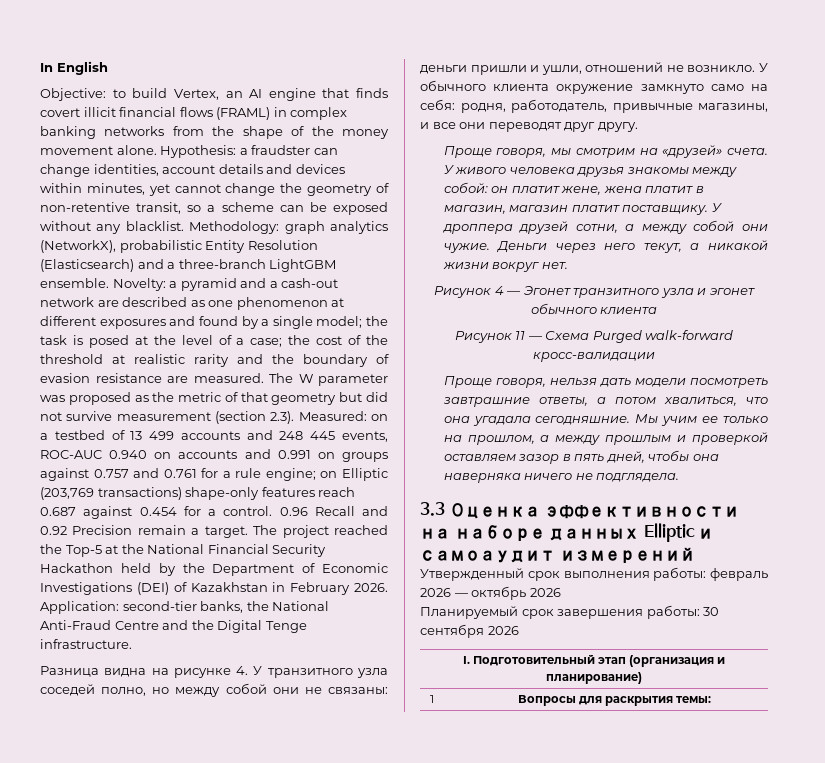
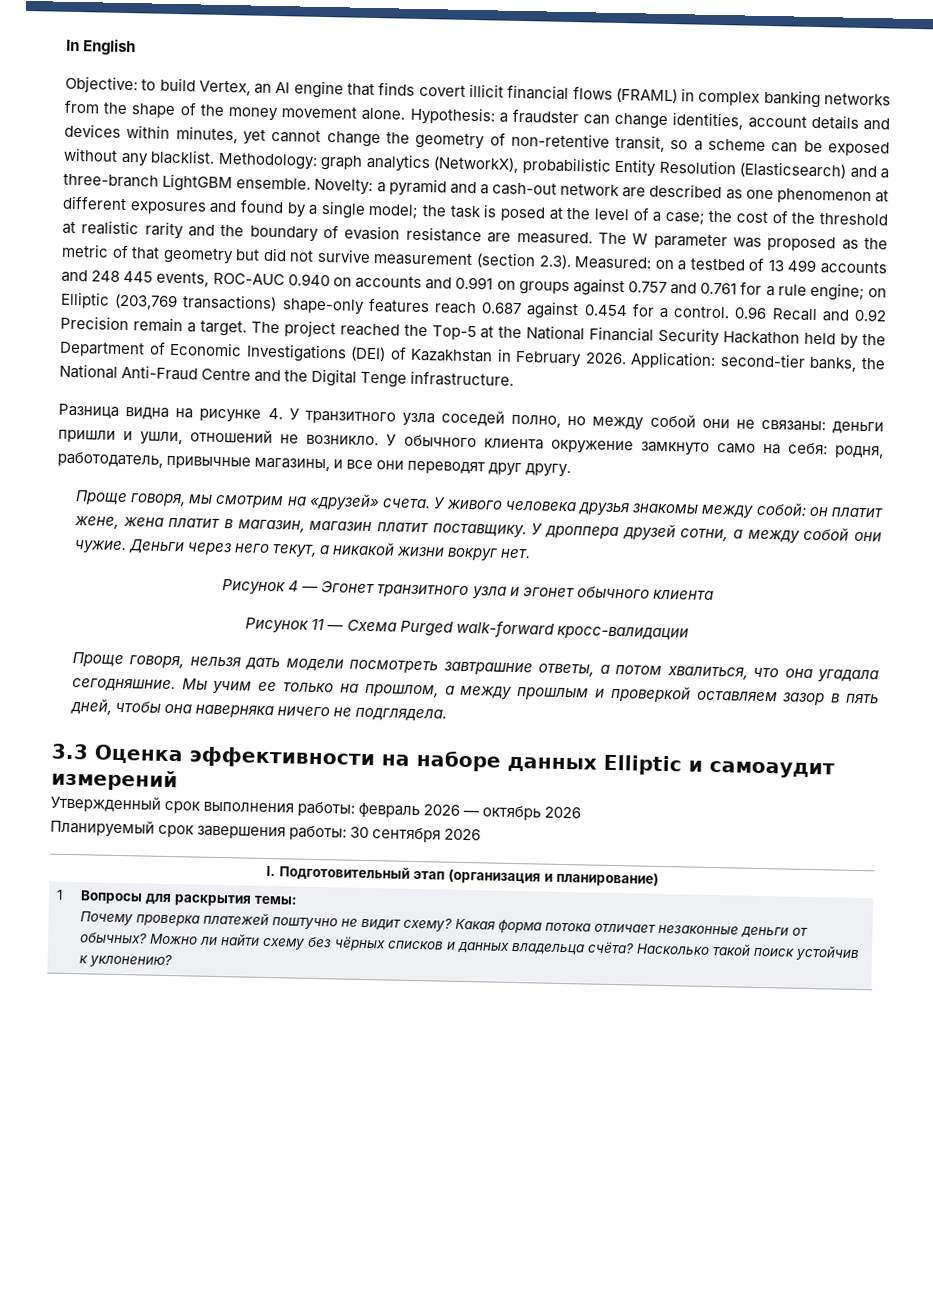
(711, 699) none -> [80,911,809,939] [80,932,861,962] [79,953,174,969] // Почему проверка платежей поштучно не видит схему? Какая форма потока отличает незаконные деньги от обычных? Можно ли найти схему без чёрных списков и данных владельца счёта? Насколько такой поиск устойчив к уклонению?

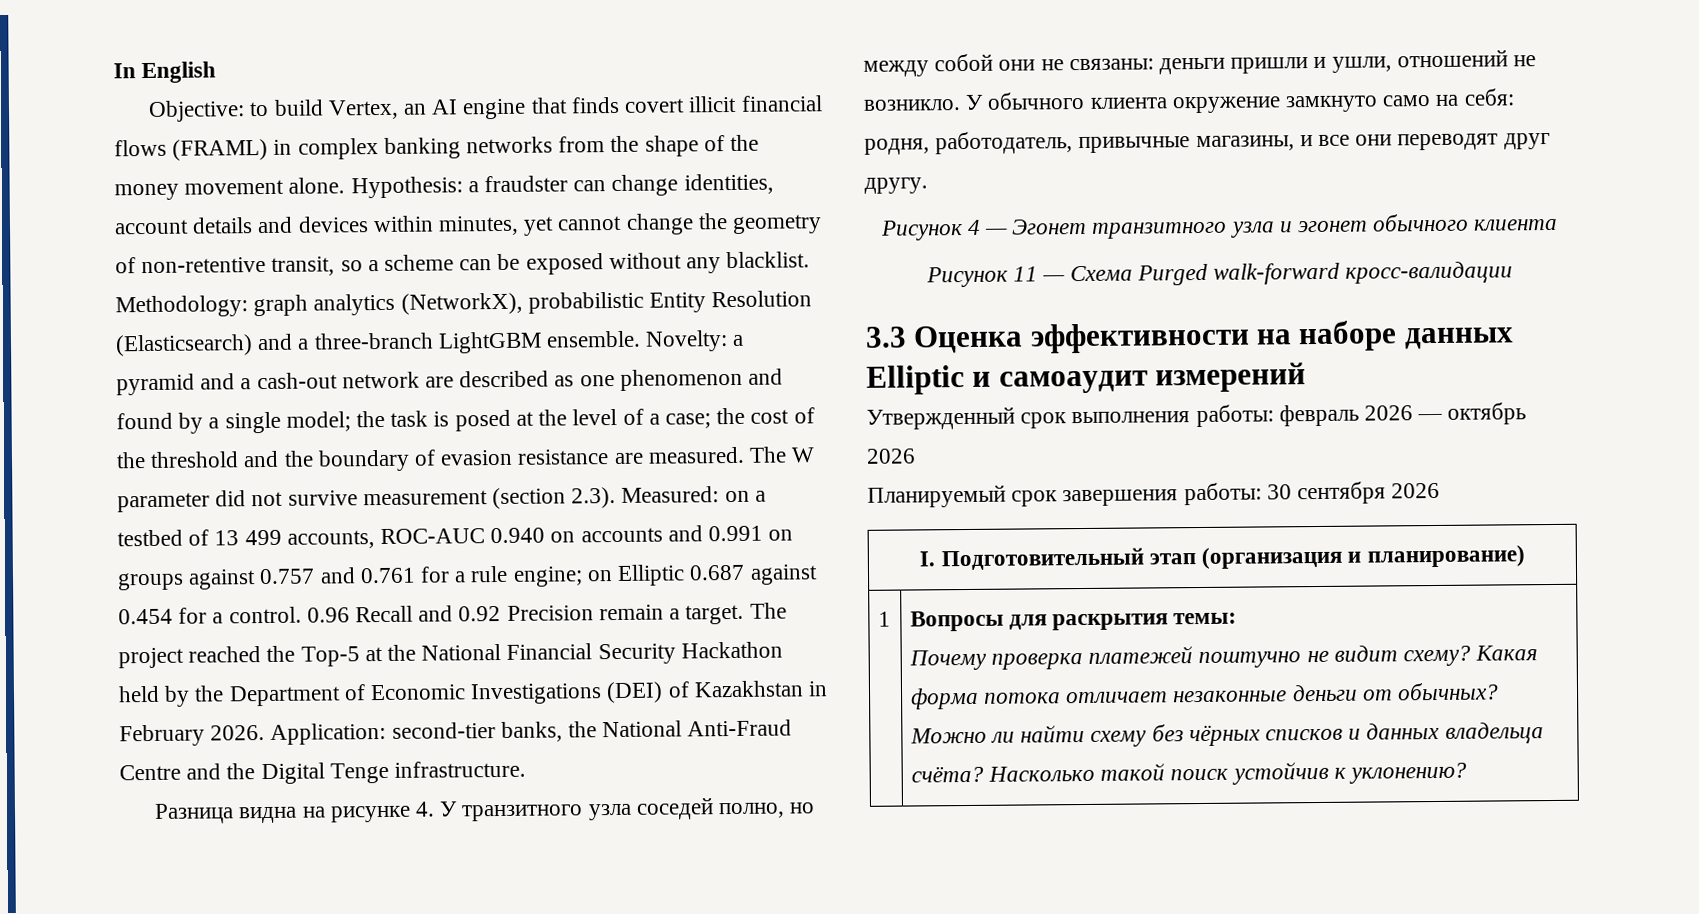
[874,190,889,203] [62,195,207,215] at different exposures -> (743, 379) none
[62,220,184,240] at realistic rarity -> (240, 459) none
[732,236,889,252] [61,243,261,265] was proposed as the metric of that geometry but -> (210, 502) none
[819,261,887,275] [61,269,210,287] accounts and 248 445 events, -> [286,530,375,549] accounts,
[114,293,477,315] (203,769 transactions) shape-only features reach -> (686, 575) none
[74,490,884,519] [73,516,883,544] [73,539,532,562] // Проще говоря, мы смотрим на «друзей» счета. У живого человека друзья знакомы между собой: он платит жене, жена платит в магазин, магазин платит поставщику. У дроппера друзей сотни, а между собой они чужие. Деньги через него текут, а никакой жизни вокруг нет. -> (928, 185) none
[71,652,880,684] [71,678,880,706] [69,697,448,722] // Проще говоря, нельзя дать модели посмотреть завтрашние ответы, а потом хвалиться, что она угадала сегодняшние. Мы учим ее только на прошлом, а между прошлым и проверкой оставляем зазор в пять дней, чтобы она наверняка ничего не подглядела. -> (1514, 272) none

